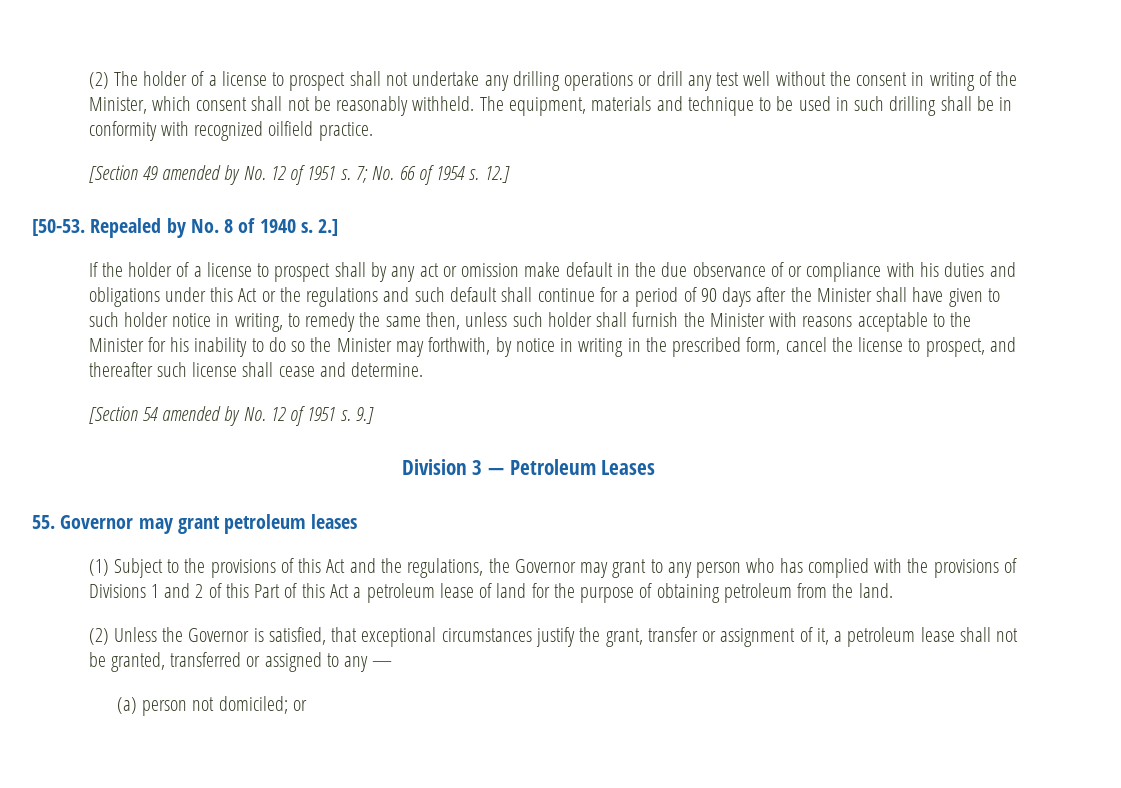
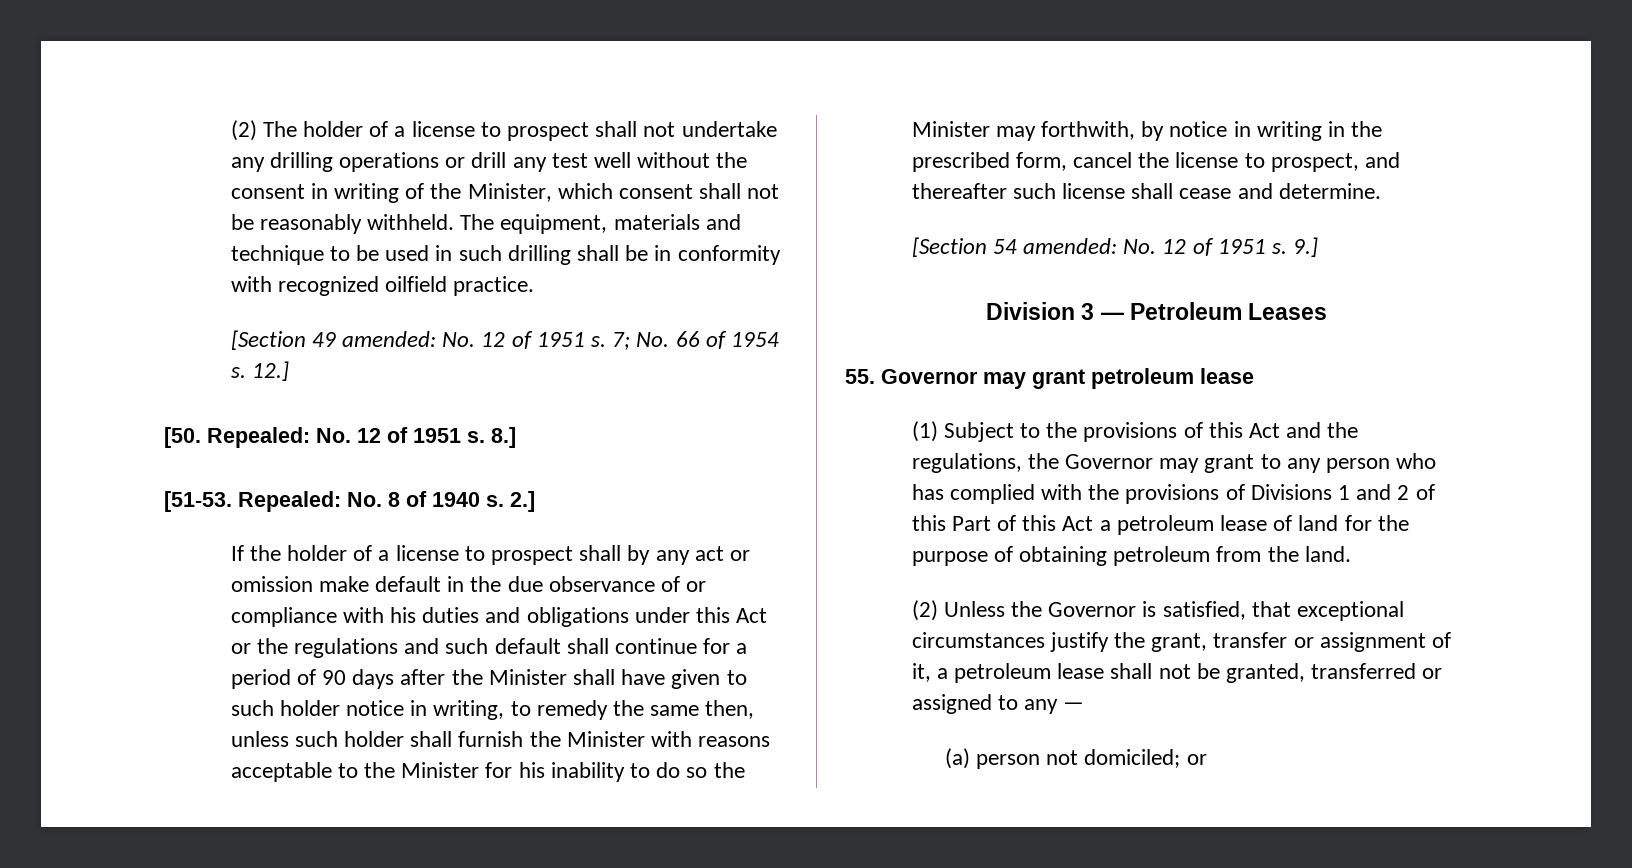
[162,165,241,185] amended by -> [341,331,436,347] amended:
[32,218,186,238] [50-53. Repealed by -> [164,427,516,448] [164,491,341,512] [50. Repealed: No. 12 of 1951 s. 8.] // [51-53. Repealed:
[162,406,241,426] amended by -> [1022,238,1117,254] amended:
[311,514,358,529] leases -> [1200,368,1254,384] lease

